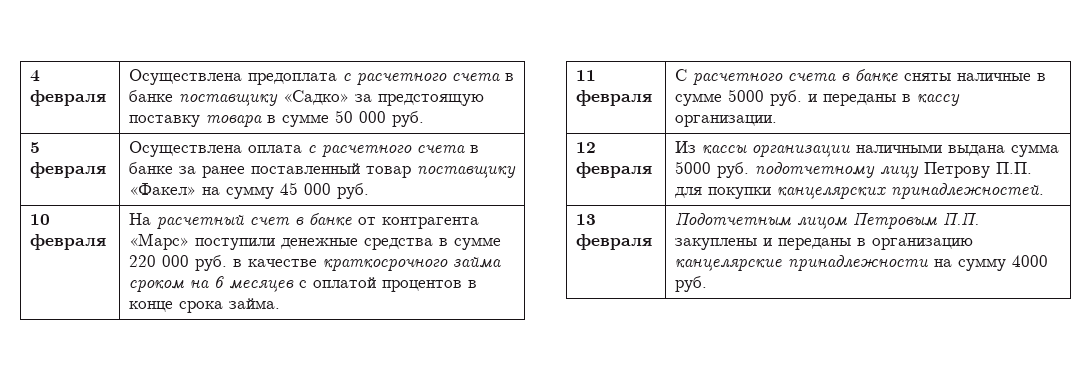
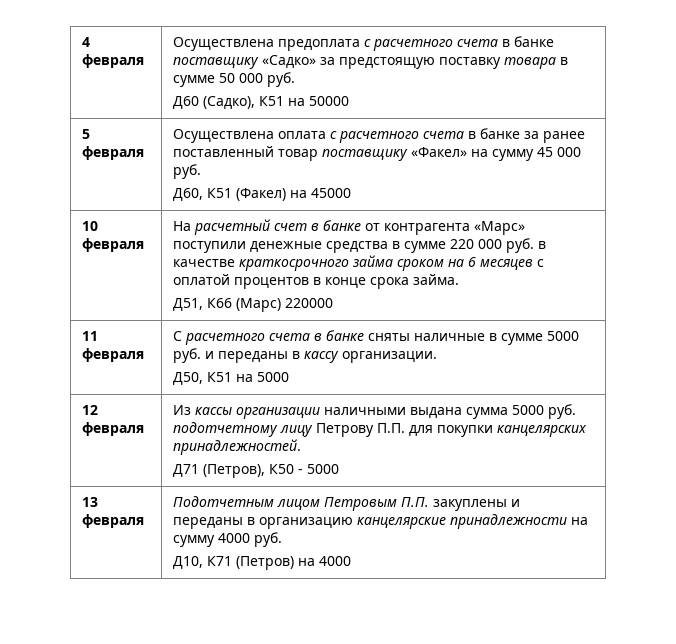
(424, 119) none -> [173,96,350,109] // Д60 (Садко), К51 на 50000
(369, 191) none -> [173,188,352,201] // Д60, К51 (Факел) на 45000
(280, 303) none -> [173,298,334,312] // Д51, К66 (Марс) 220000
(777, 121) none -> [173,372,290,385] // Д50, К51 на 5000
(1044, 191) none -> [173,464,340,478] // Д71 (Петров), К50 - 5000
(707, 284) none -> [173,556,352,570] // Д10, К71 (Петров) на 4000

